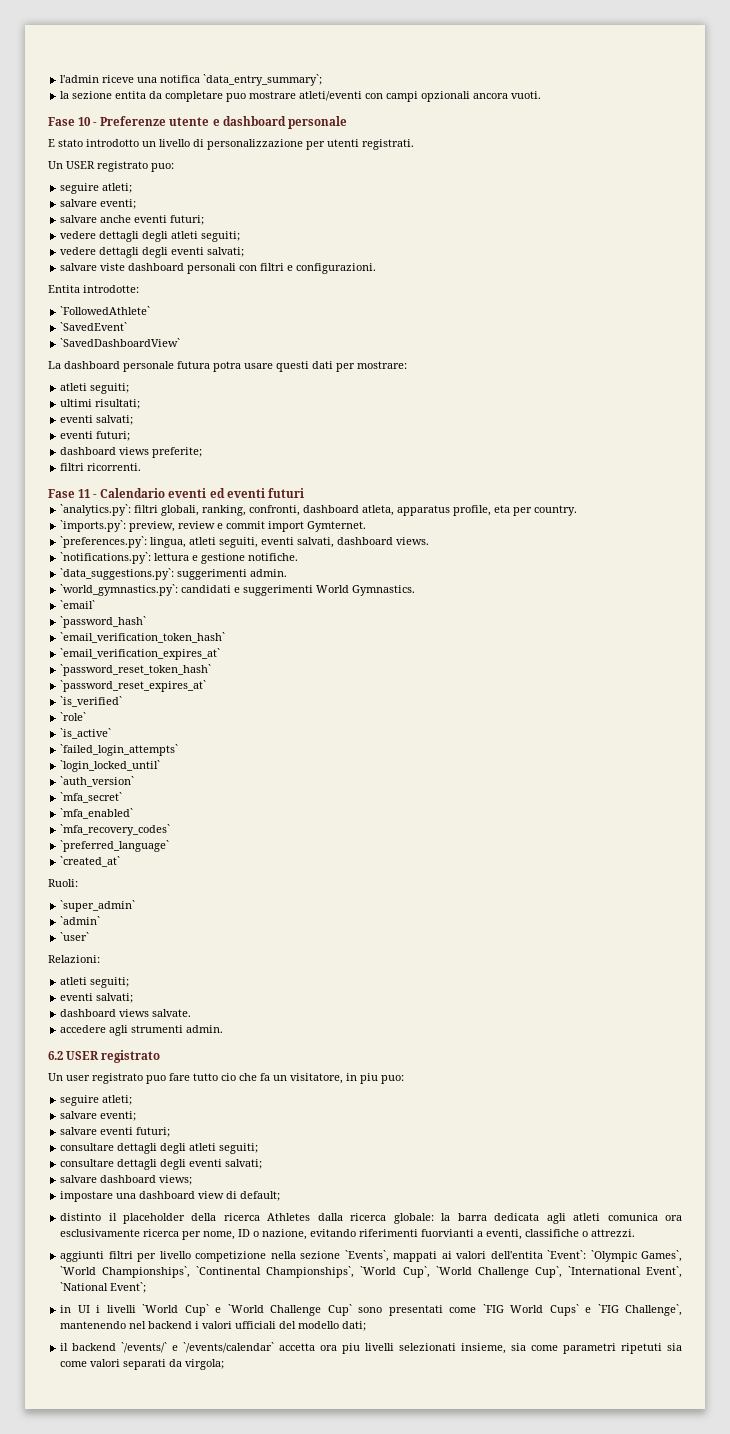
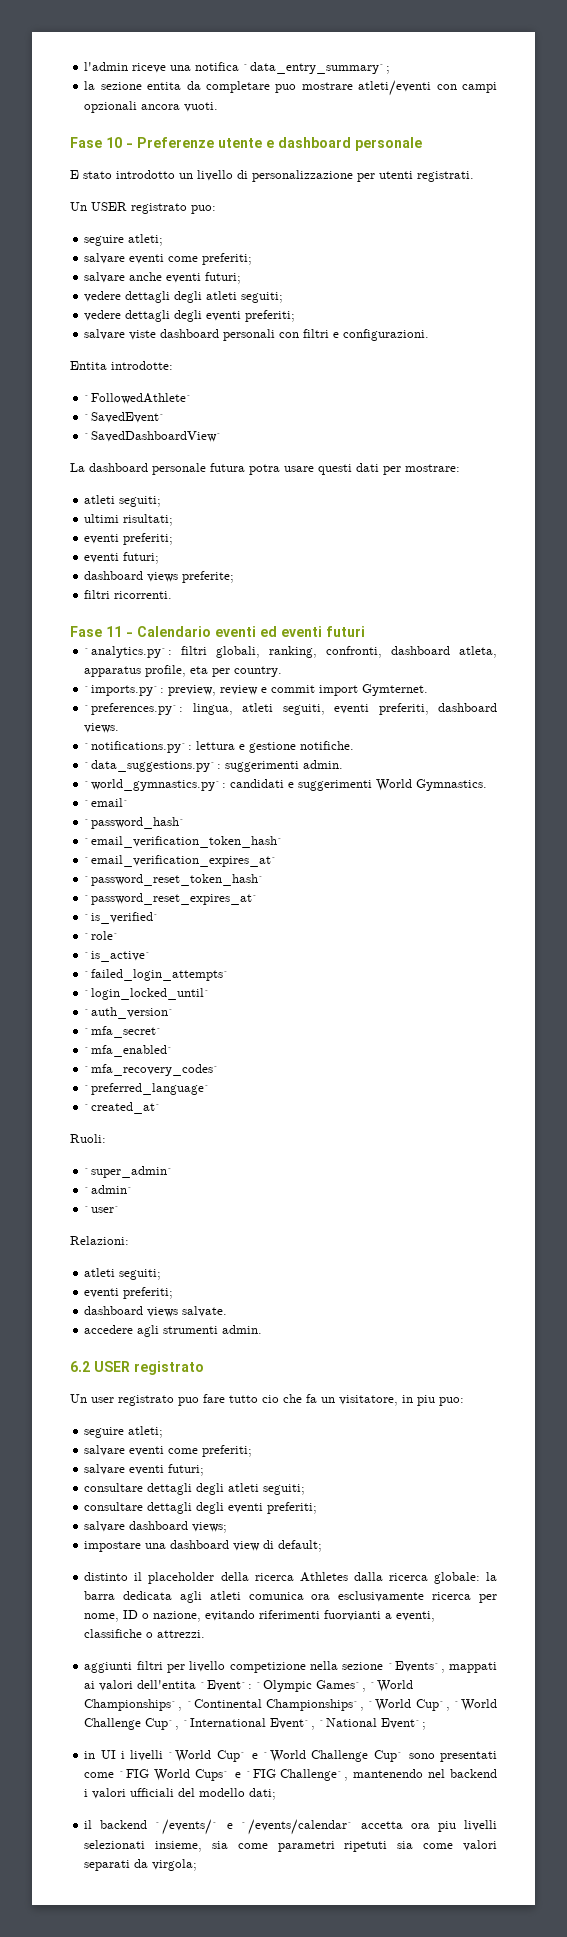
[100,199,137,209] eventi; -> [129,253,253,265] eventi come preferiti;
[207,247,245,257] salvati; -> [245,310,296,322] preferiti;
[96,415,134,425] salvati; -> [123,533,174,545] preferiti;
[297,537,335,548] salvati, -> [378,703,429,715] preferiti,
[96,993,134,1003] salvati; -> [123,1287,174,1299] preferiti;
[100,1111,137,1121] eventi; -> [129,1445,253,1457] eventi come preferiti;
[225,1159,263,1169] salvati; -> [267,1502,318,1514] preferiti;

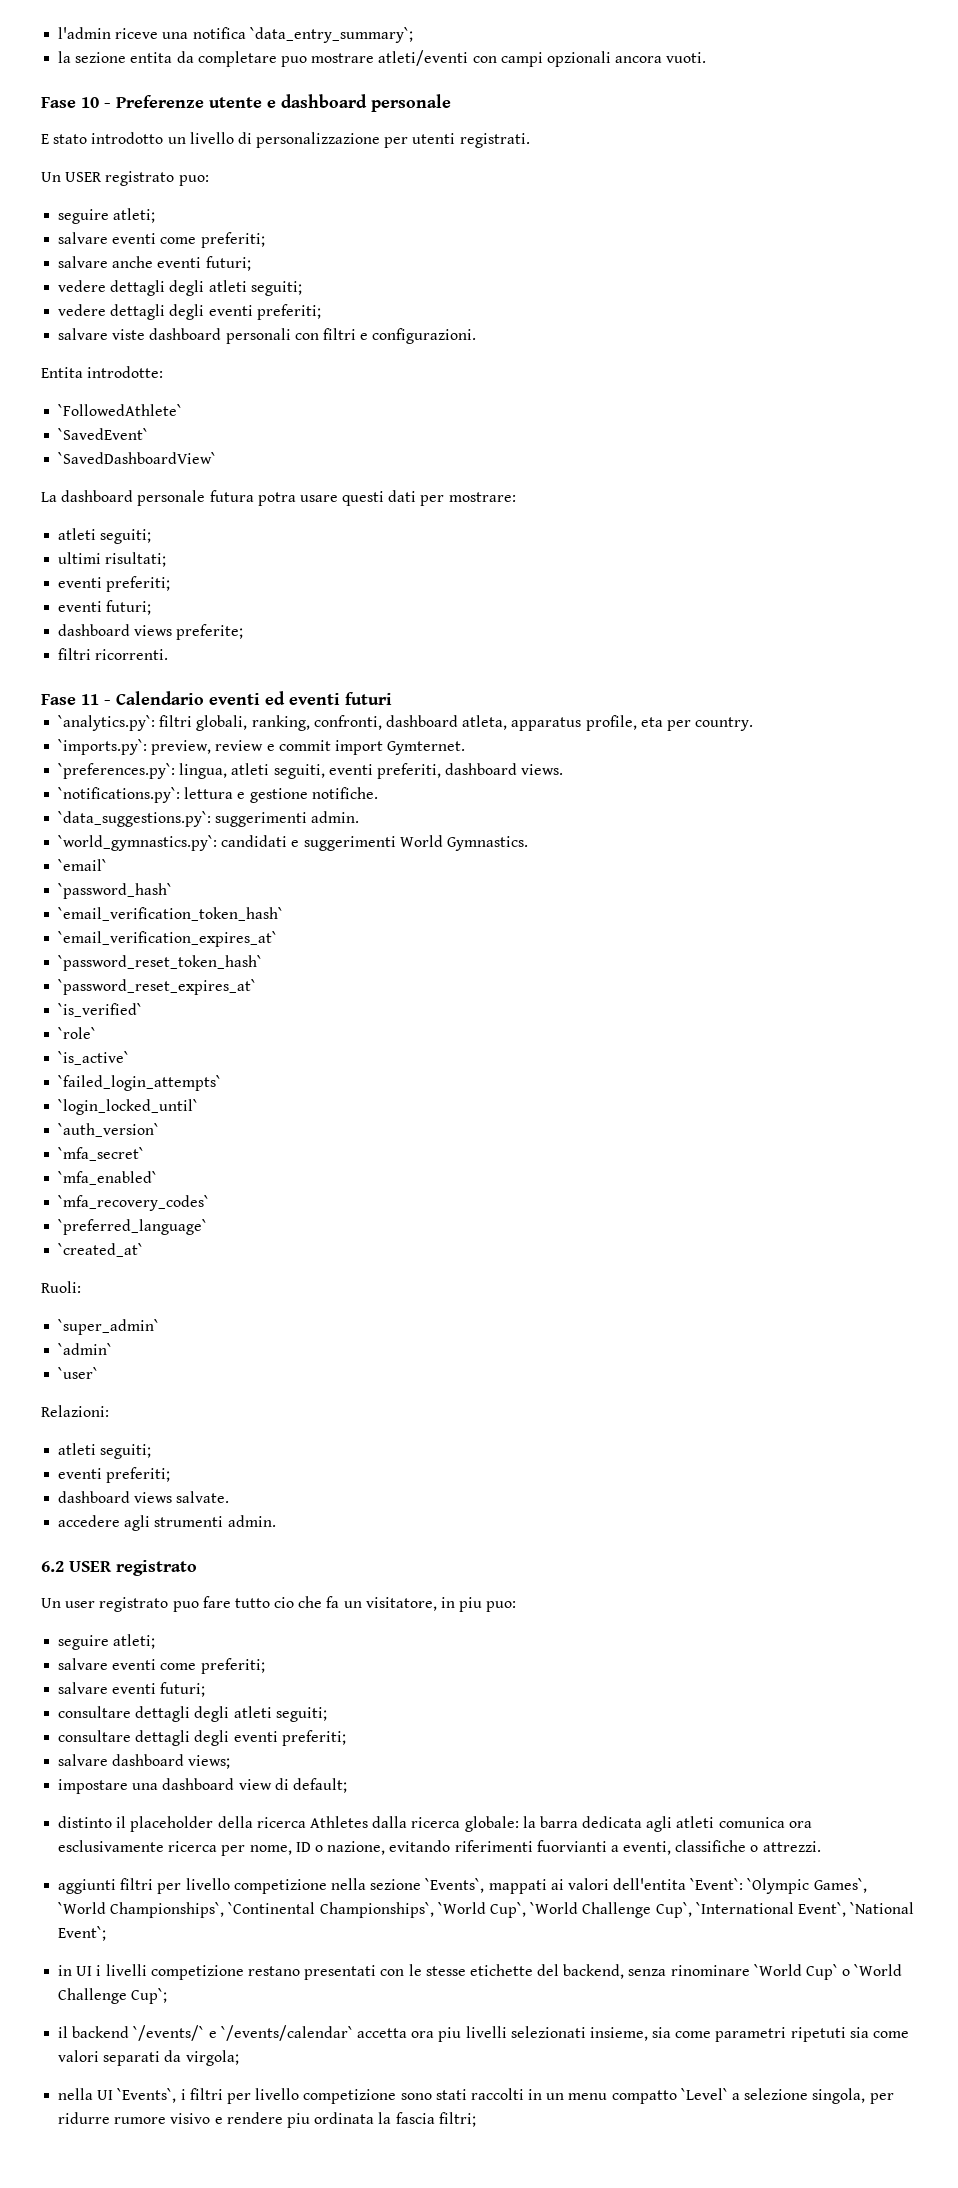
(164, 1755) none -> [150,1964,750,1980] competizione restano presentati con le stesse etichette del backend, senza rinominare
[251,1750,497,1762] [84,1769,497,1781] [84,1788,277,1800] e `World Challenge Cup` sono presentati come `FIG World Cups` e `FIG Challenge`, mantenendo nel backend i valori ufficiali del modello dati; -> [842,1964,903,1976] [58,1988,168,2004] o `World Challenge Cup`;
(198, 1865) none -> [58,2088,894,2104] [58,2112,476,2128] // nella UI `Events`, i filtri per livello competizione sono stati raccolti in un menu compatto `Level` a selezione singola, per ridurre rumore visivo e rendere piu ordinata la fascia filtri;

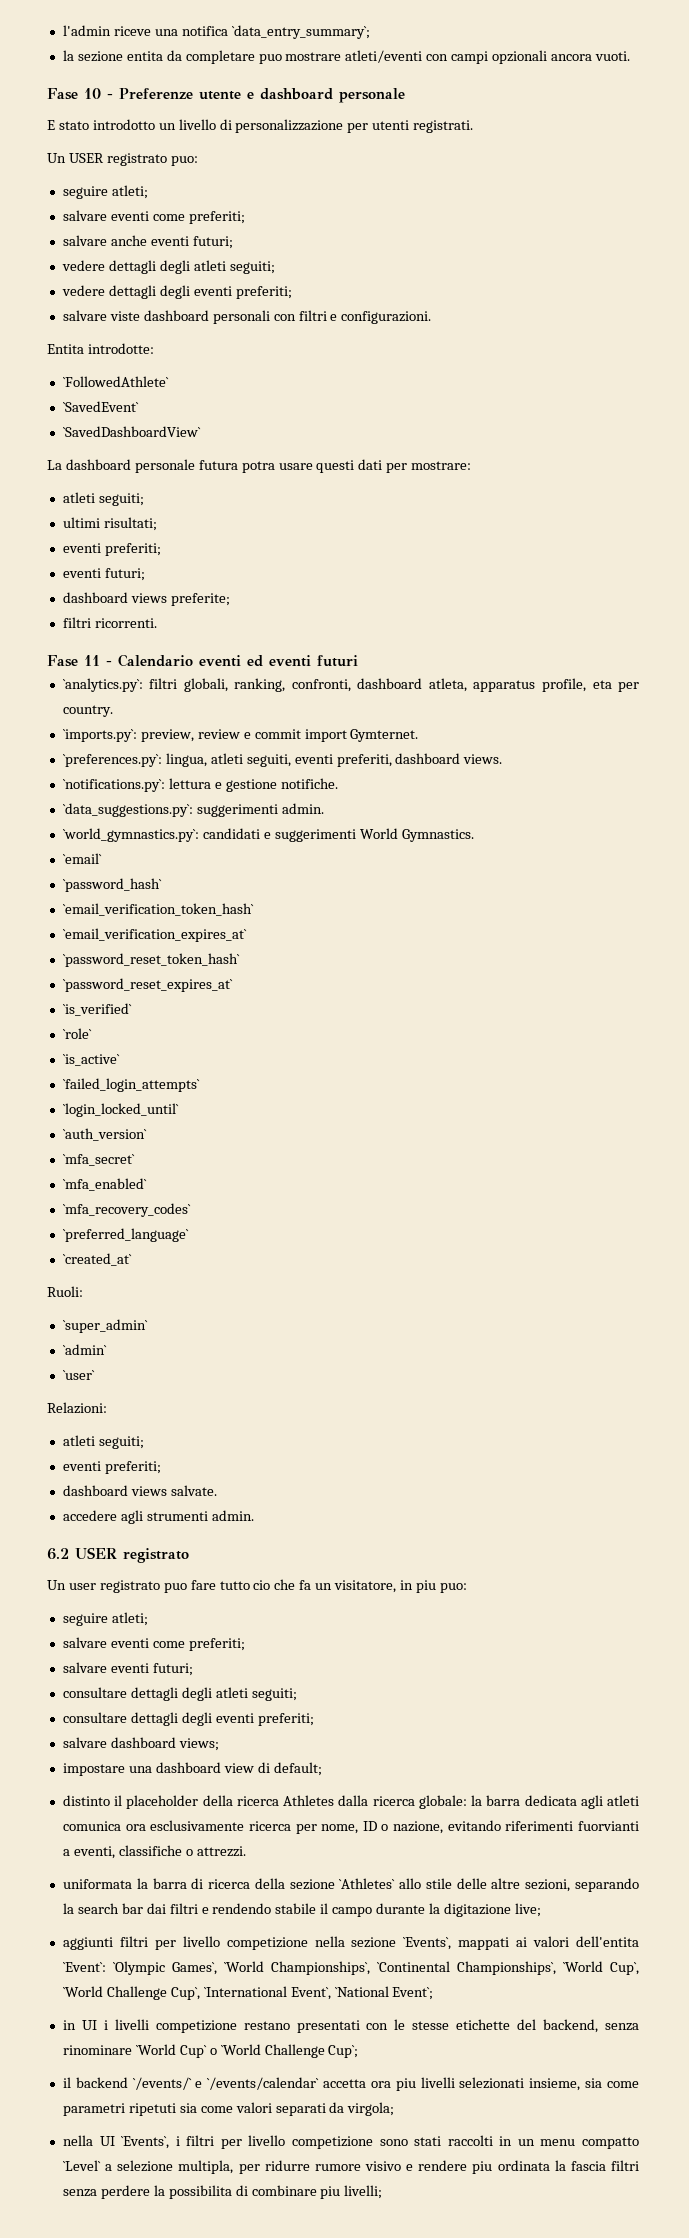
(821, 1846) none -> [62,1878,640,1892] [62,1903,541,1917] // uniformata la barra di ricerca della sezione `Athletes` allo stile delle altre sezioni, separando la search bar dai filtri e rendendo stabile il campo durante la digitazione live;
[812,2088,866,2104] singola, -> [178,2160,234,2174] multipla,
[438,2112,476,2127] filtri; -> [611,2160,640,2171] [62,2185,383,2199] filtri senza perdere la possibilita di combinare piu livelli;

